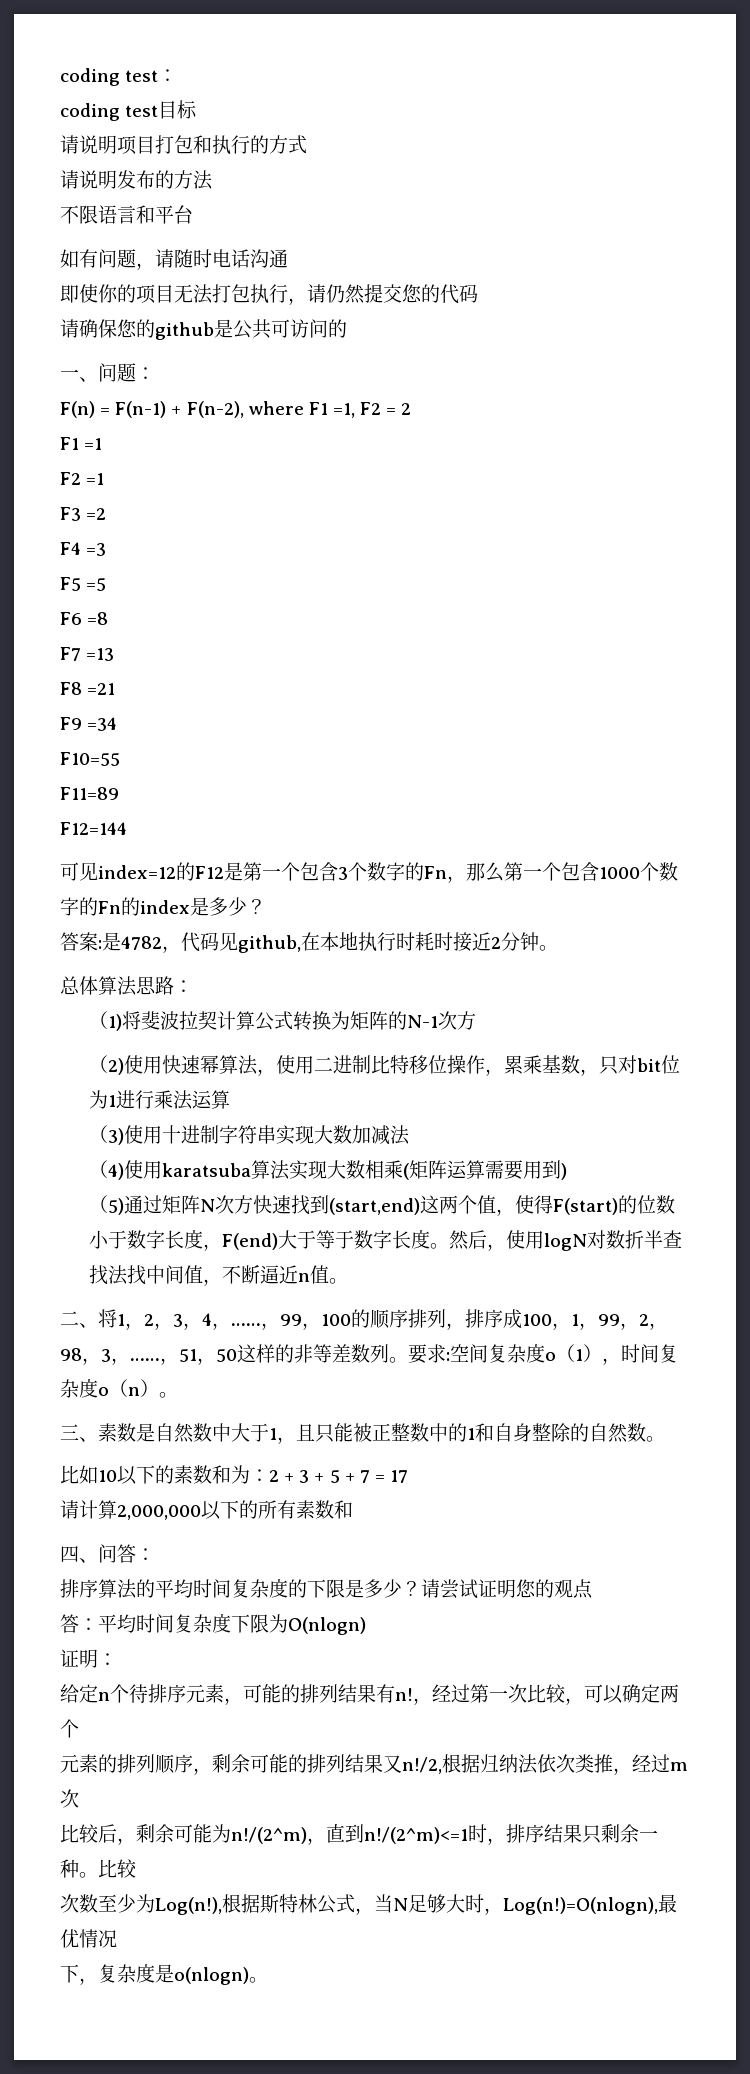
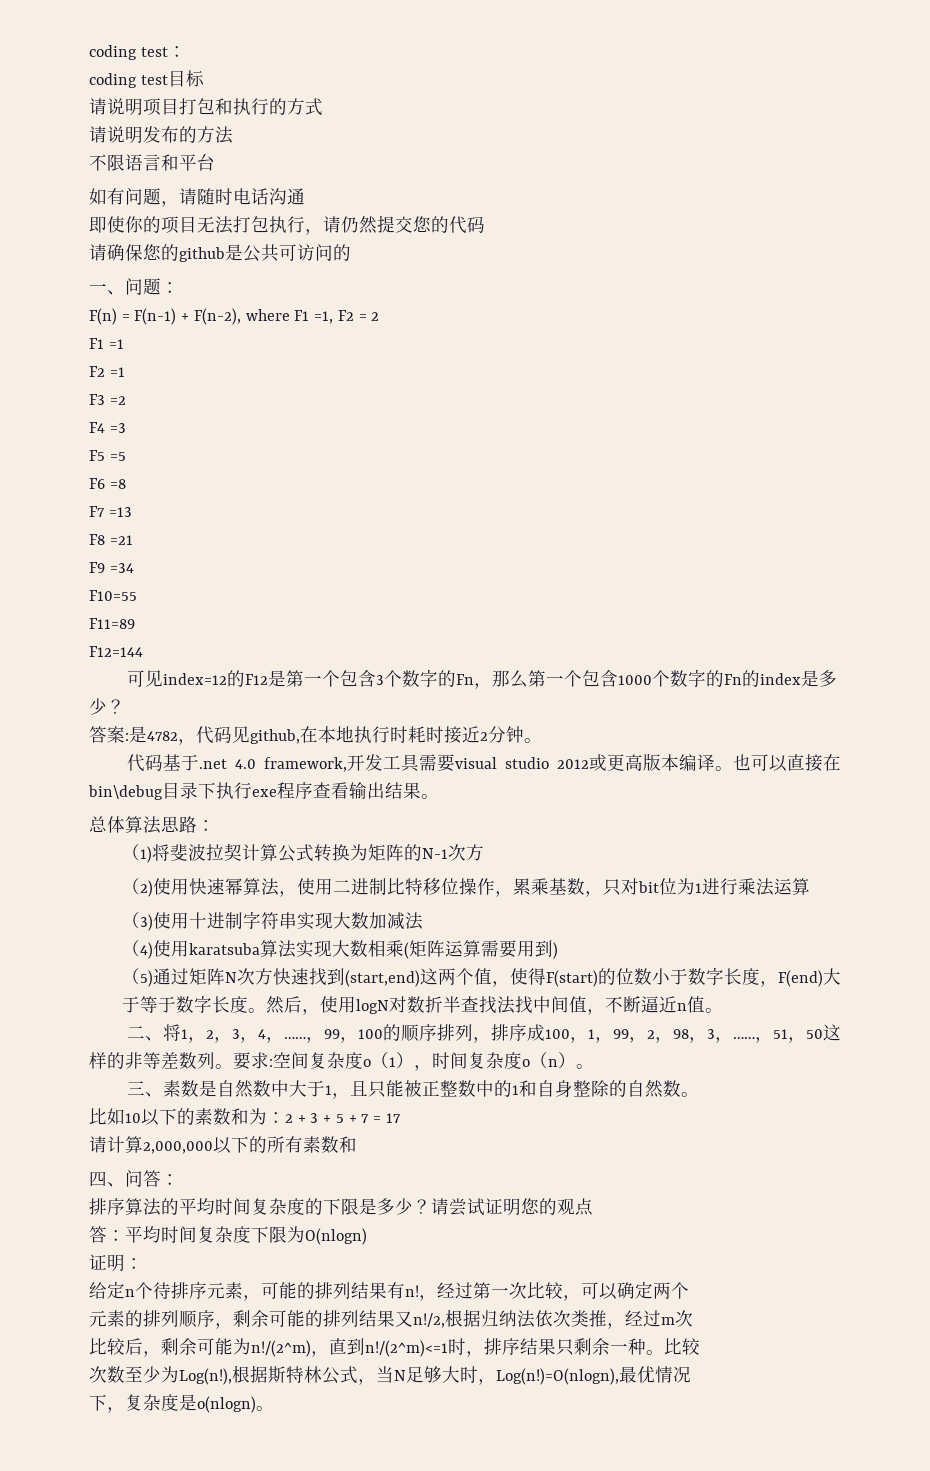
(558, 948) none -> [126,753,841,772] [88,782,439,800] // 代码基于.net 4.0 framework,开发工具需要visual studio 2012或更高版本编译。也可以直接在bin\debug目录下执行exe程序查看输出结果。

